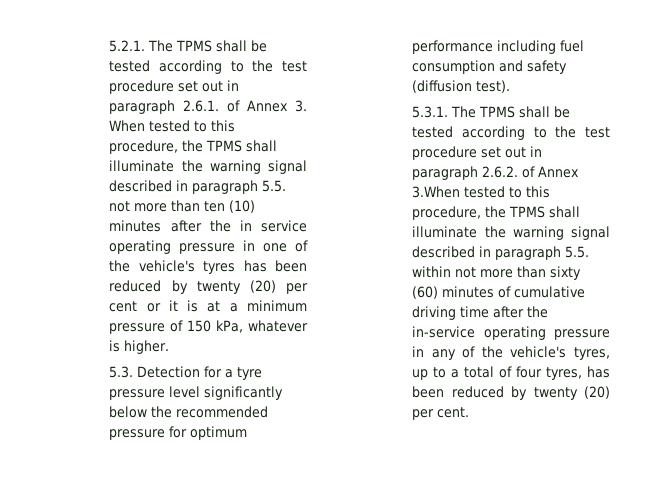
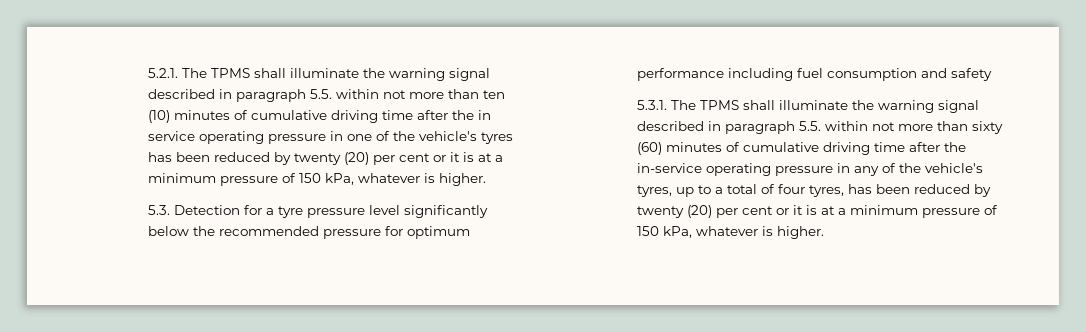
[251,40,268,52] [109,60,307,74] [109,80,240,94] [109,100,307,114] [109,120,236,132] [109,140,278,154] [109,160,307,174] [109,180,287,194] be tested according to the test procedure set out in paragraph 2.6.1. of Annex 3. When tested to this procedure, the TPMS shall illuminate the warning signal described in paragraph 5.5. -> [290,68,491,81] [148,89,380,102] illuminate the warning signal described in paragraph 5.5. within
(162, 226) none -> [234,110,414,123] of cumulative driving time
[412,80,511,93] (diffusion test). -> (993, 74) none
[554,106,571,118] [412,126,610,140] [412,146,543,160] [412,166,580,180] [412,186,551,198] [412,206,581,220] be tested according to the test procedure set out in paragraph 2.6.2. of Annex 3.When tested to this procedure, the TPMS shall -> (776, 105) none
[437,407,470,418] cent. -> [742,205,999,218] [637,226,825,239] cent or it is at a minimum pressure of 150 kPa, whatever is higher.

